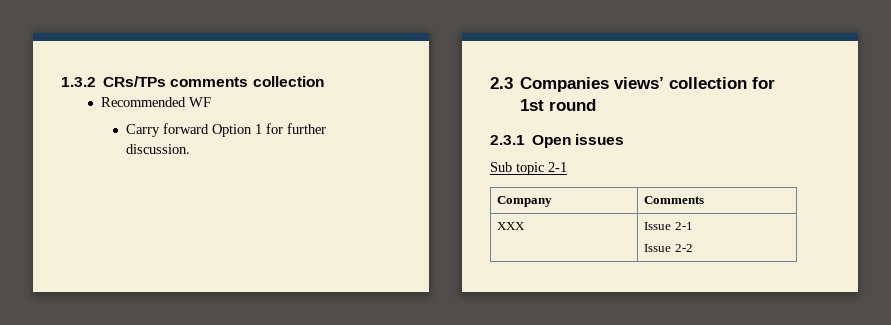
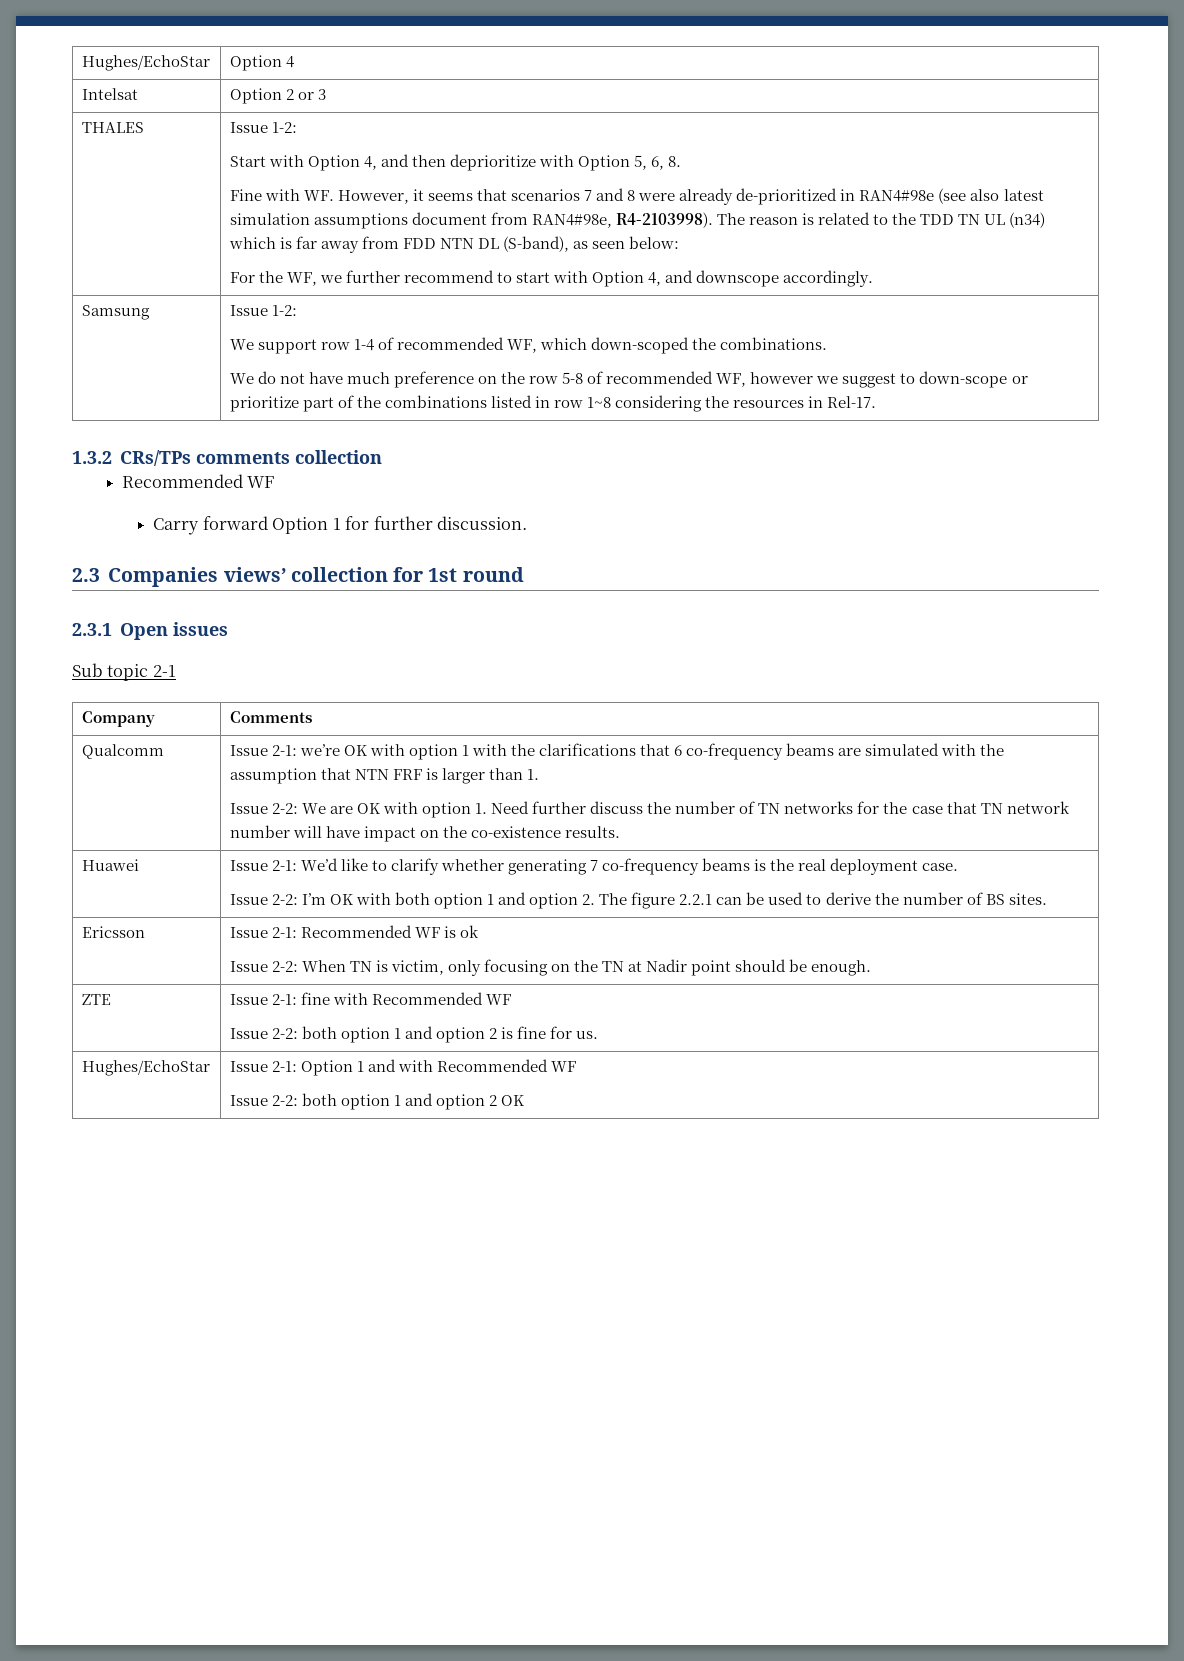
(61, 82) none -> [81,55,210,71] [229,55,294,71] [81,88,138,100] [229,88,326,104] [81,122,144,133] [229,122,297,133] [229,154,682,171] [229,188,1044,205] [229,212,1046,229] [228,236,680,253] [229,270,874,287] [81,305,150,320] [229,305,297,316] [229,337,828,354] [229,371,1028,388] [229,395,877,412] Hughes/EchoStar | Option 4 // Intelsat | Option 2 or 3 // THALES | Issue 1-2: // Start with Option 4, and then deprioritize with Option 5, 6, 8. // Fine with WF. However, it seems that scenarios 7 and 8 were already de-prioritized in RAN4#98e (see also latest simulation assumptions document from RAN4#98e, R4-2103998). The reason is related to the TDD TN UL (n34) which is far away from FDD NTN DL (S-band), as seen below: // For the WF, we further recommend to start with Option 4, and downscope accordingly. // Samsung | Issue 1-2: // We support row 1-4 of recommended WF, which down-scoped the combinations. // We do not have much preference on the row 5-8 of recommended WF, however we suggest to down-scope or prioritize part of the combinations listed in row 1~8 considering the resources in Rel-17. //
[497,222,526,230] [644,222,693,230] [644,244,693,252] XXX | Issue 2-1 // Issue 2-2 -> [81,744,164,759] [229,743,1005,760] [229,768,539,784] [229,801,1070,818] [229,825,620,842] [81,859,139,871] [229,858,959,875] [229,892,1047,909] [81,926,145,938] [229,925,479,938] [229,959,872,976] [81,994,111,1005] [229,992,511,1005] [229,1026,599,1043] [81,1060,210,1076] [229,1059,576,1076] [229,1093,525,1110] Qualcomm | Issue 2-1: we’re OK with option 1 with the clarifications that 6 co-frequency beams are simulated with the assumption that NTN FRF is larger than 1. // Issue 2-2: We are OK with option 1. Need further discuss the number of TN networks for the case that TN network number will have impact on the co-existence results. // Huawei | Issue 2-1: We’d like to clarify whether generating 7 co-frequency beams is the real deployment case. // Issue 2-2: I’m OK with both option 1 and option 2. The figure 2.2.1 can be used to derive the number of BS sites. // Ericsson | Issue 2-1: Recommended WF is ok // Issue 2-2: When TN is victim, only focusing on the TN at Nadir point should be enough. // ZTE | Issue 2-1: fine with Recommended WF // Issue 2-2: both option 1 and option 2 is fine for us. // Hughes/EchoStar | Issue 2-1: Option 1 and with Recommended WF // Issue 2-2: both option 1 and option 2 OK

